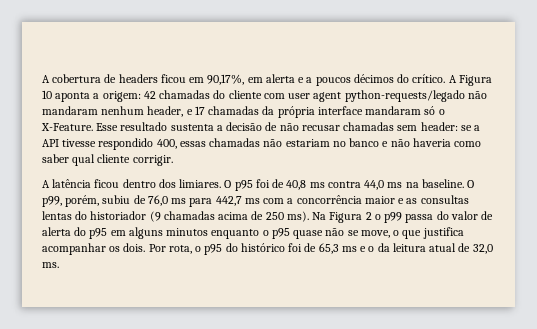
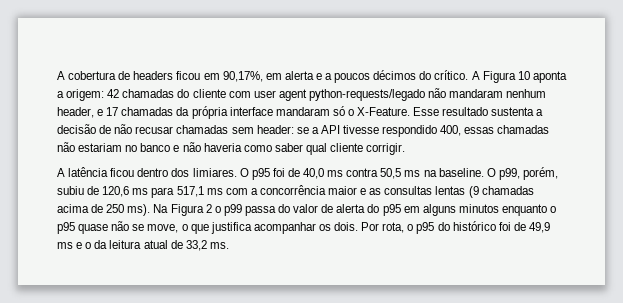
[286,180,307,190] 40,8 -> [303,168,325,179] 40,0
[364,180,385,190] 44,0 -> [380,168,402,179] 50,5
[147,195,168,206] 76,0 -> [102,186,130,197] 120,6
[215,196,242,206] 442,7 -> [176,186,204,197] 517,1
[75,211,147,220] do historiador -> (466, 190) none
[318,243,339,254] 65,3 -> [528,222,550,233] 49,9
[472,244,493,254] 32,0 -> [185,240,207,251] 33,2

